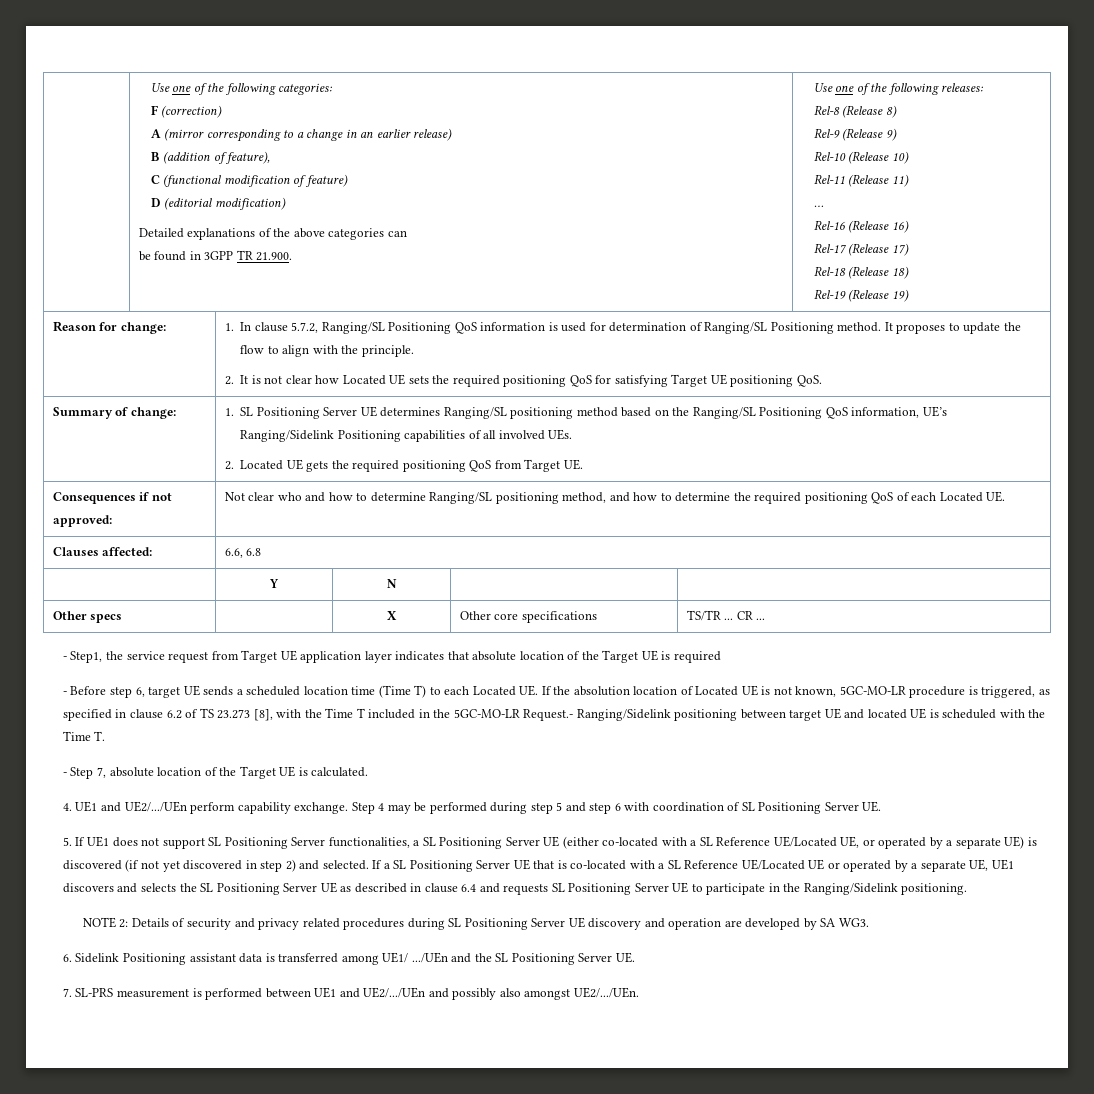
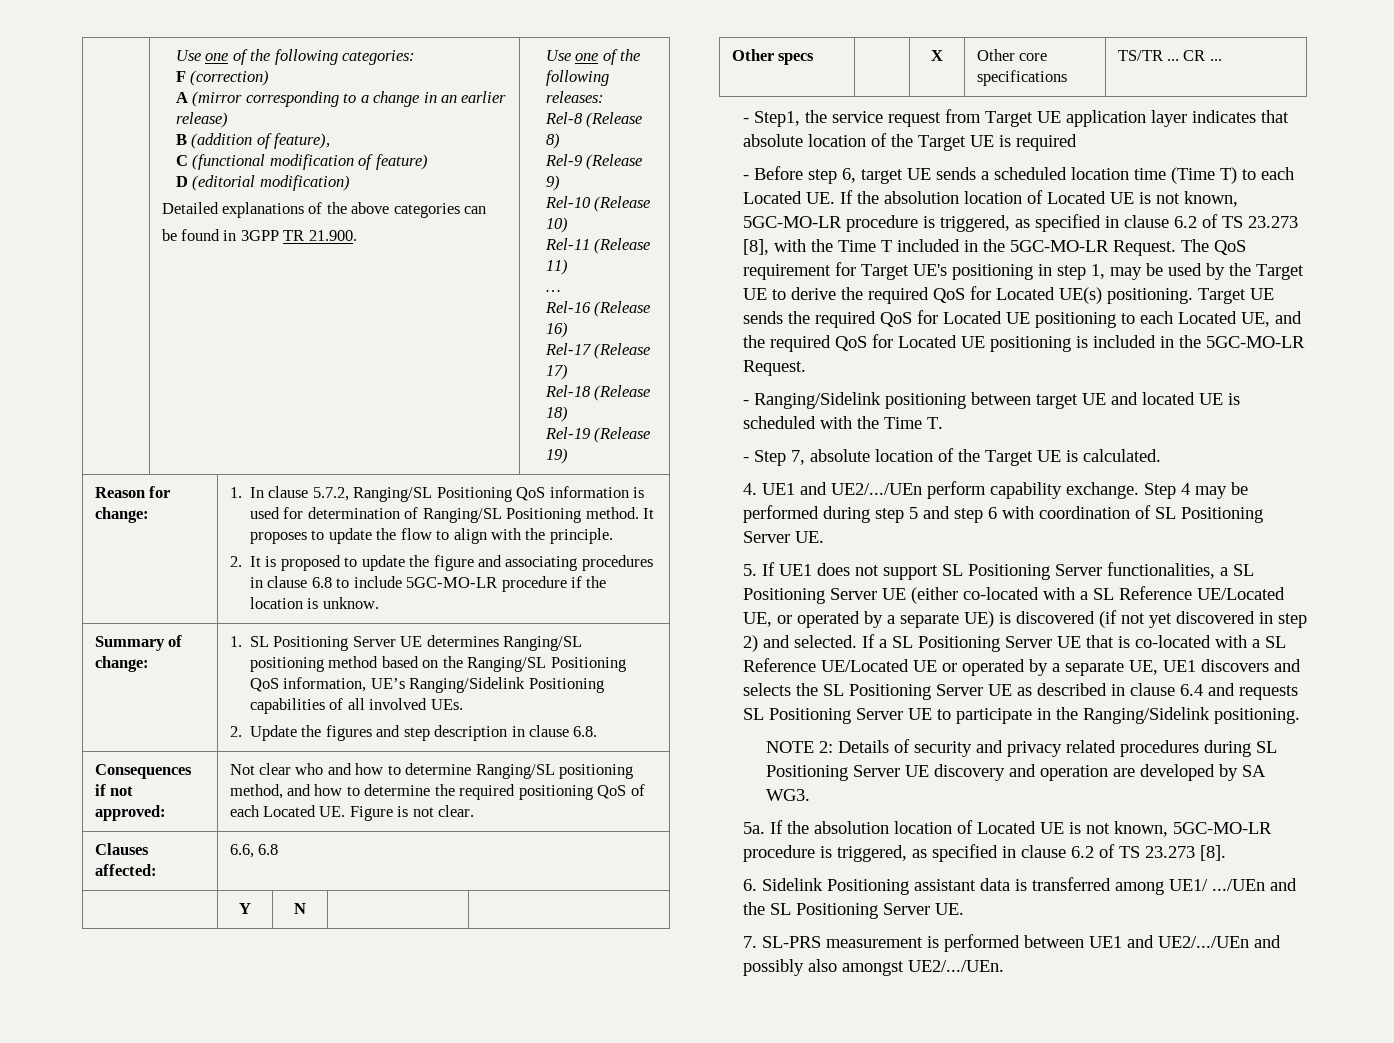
[264,374,822,387] not clear how Located UE sets the required positioning QoS for satisfying Target UE positioning QoS. -> [280,555,653,571] [249,576,607,592] [249,597,379,609] proposed to update the figure and associating procedures in clause 6.8 to include 5GC-MO-LR procedure if the location is unknow.
[240,459,583,472] Located UE gets the required positioning QoS from Target UE. -> [249,725,598,741] Update the figures and step description in clause 6.8.
(1006, 496) none -> [349,805,475,821] Figure is not clear.
[523,709,574,721] Request.- -> [1112,239,1246,256] [742,262,1304,280] [742,286,1274,304] [742,310,1302,328] [742,334,1305,352] [742,360,806,376] [742,400,749,405] Request. The QoS requirement for Target UE's positioning in step 1, may be used by the Target UE to derive the required QoS for Located UE(s) positioning. Target UE sends the required QoS for Located UE positioning to each Located UE, and the required QoS for Located UE positioning is included in the 5GC-MO-LR Request. // -
(869, 922) none -> [742,820,1272,837] [742,844,1226,862] // 5a. If the absolution location of Located UE is not known, 5GC-MO-LR procedure is triggered, as specified in clause 6.2 of TS 23.273 [8].

